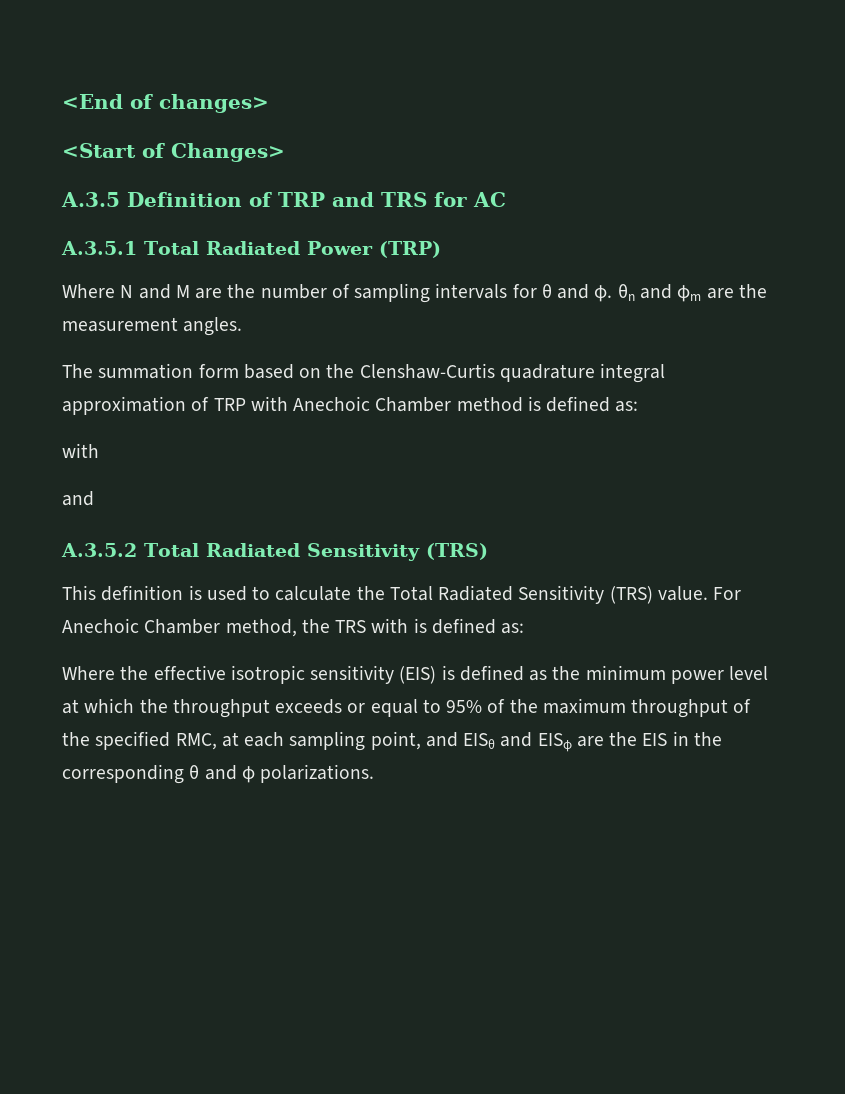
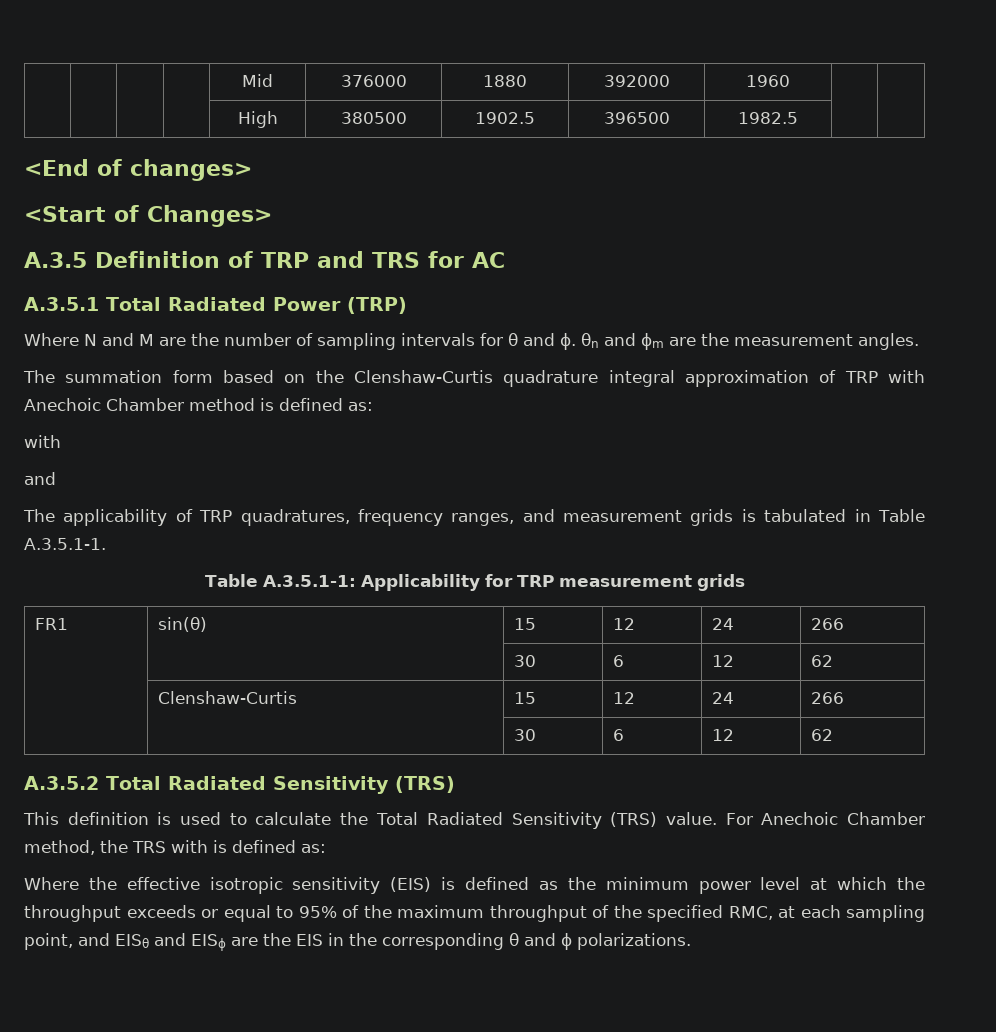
(62, 101) none -> [242,74,273,87] [340,75,407,87] [483,75,527,87] [603,75,670,87] [746,75,790,87] [237,111,278,128] [340,112,407,124] [475,112,535,124] [603,112,670,124] [738,112,798,124] | | | | Mid | 376000 | 1880 | 392000 | 1960 | | // | | | | High | 380500 | 1902.5 | 396500 | 1982.5 | | //
(94, 498) none -> [23,509,926,526] [24,538,106,550] [204,574,745,591] [35,618,69,630] [158,617,208,632] [514,618,537,630] [613,618,636,630] [712,618,735,630] [811,618,845,630] [514,655,537,667] [613,655,625,667] [712,655,735,667] [811,655,834,667] [158,691,298,704] [514,692,537,704] [613,692,636,704] [712,692,735,704] [811,692,845,704] [514,729,537,741] [613,729,625,741] [712,729,735,741] [811,729,834,741] // The applicability of TRP quadratures, frequency ranges, and measurement grids is tabulated in Table A.3.5.1-1. // Table A.3.5.1-1: Applicability for TRP measurement grids // FR1 | sin(θ) | 15 | 12 | 24 | 266 // | | 30 | 6 | 12 | 62 // | Clenshaw-Curtis | 15 | 12 | 24 | 266 // | | 30 | 6 | 12 | 62

